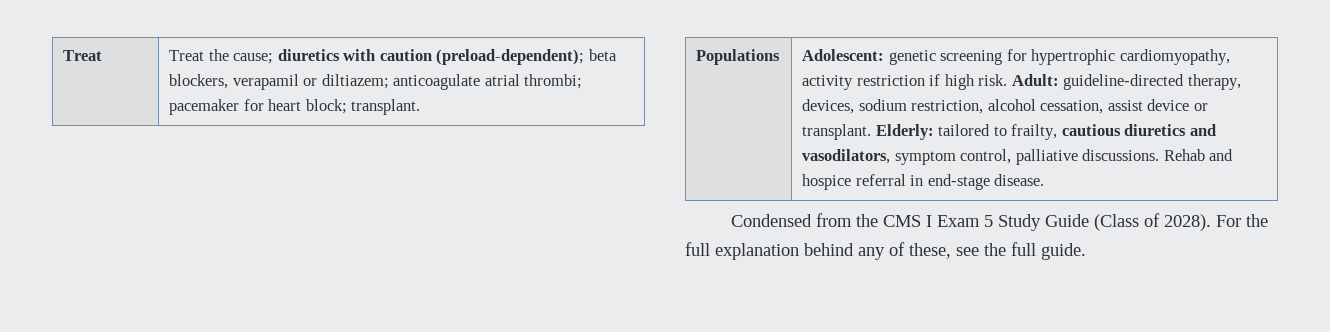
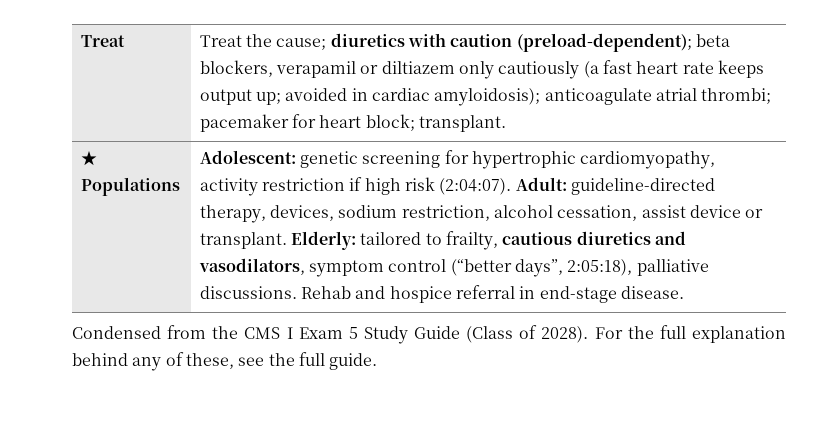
[321,74,389,89] diltiazem; -> [381,60,764,79] [199,88,541,106] diltiazem only cautiously (a fast heart rate keeps output up; avoided in cardiac amyloidosis);
(421, 107) none -> [80,151,97,166] ★
[978,74,1008,86] risk. -> [404,177,512,195] risk (2:04:07).
[960,149,1012,164] control, -> [388,259,633,277] control (“better days”, 2:05:18),

